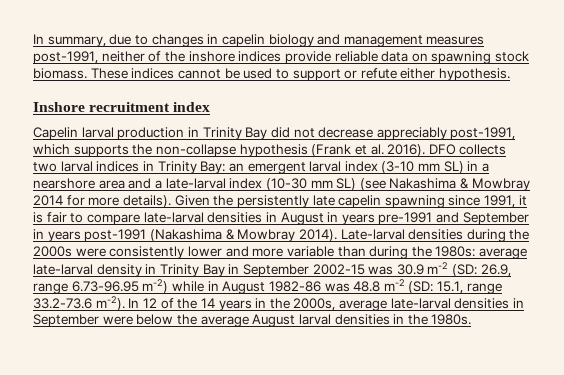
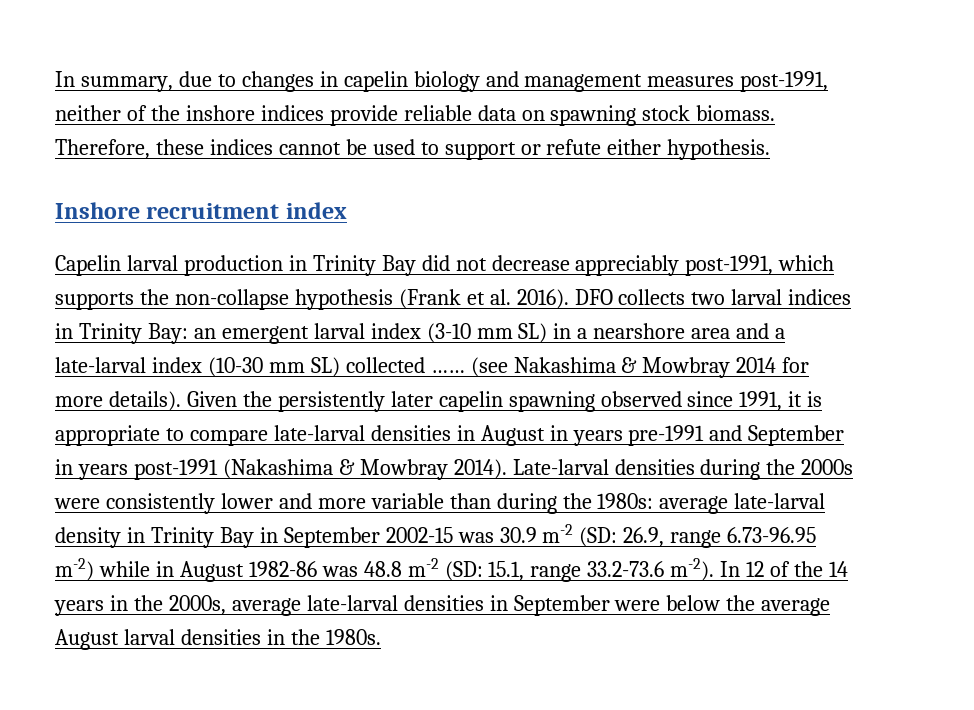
[90,68,128,79] These -> [55,139,204,159] Therefore, these
(357, 184) none -> [345,357,465,373] collected ……
[312,195,335,206] late -> [390,391,433,407] later
(445, 201) none -> [600,391,682,407] observed
[46,212,67,223] fair -> [55,425,160,446] appropriate

